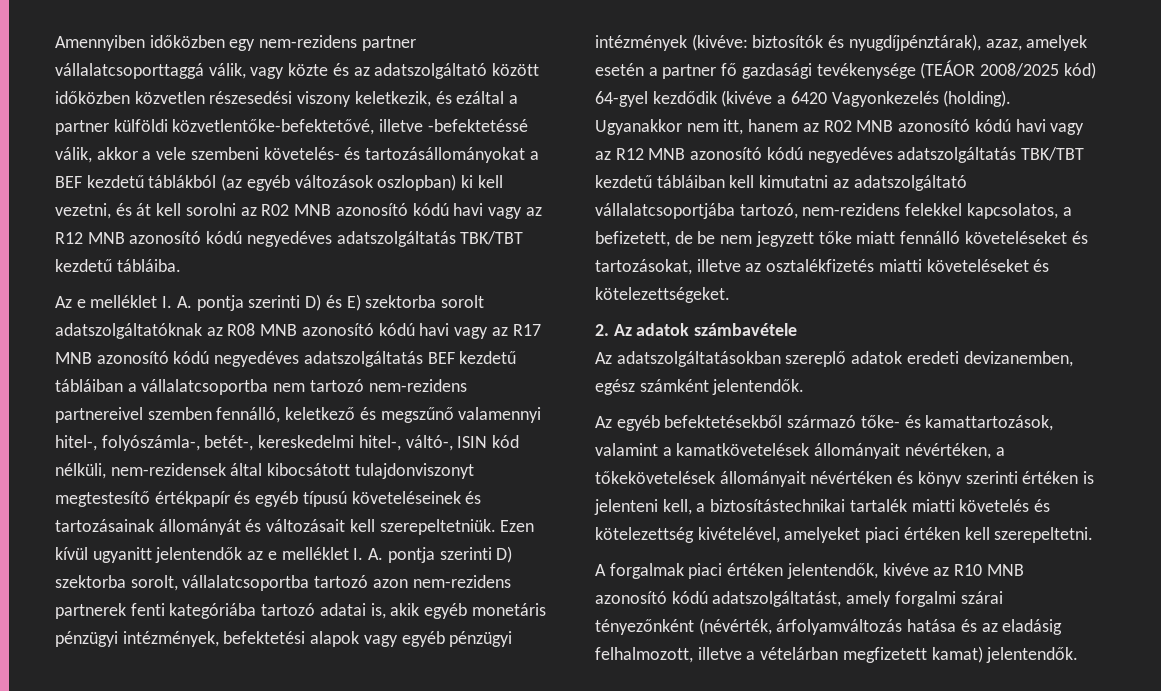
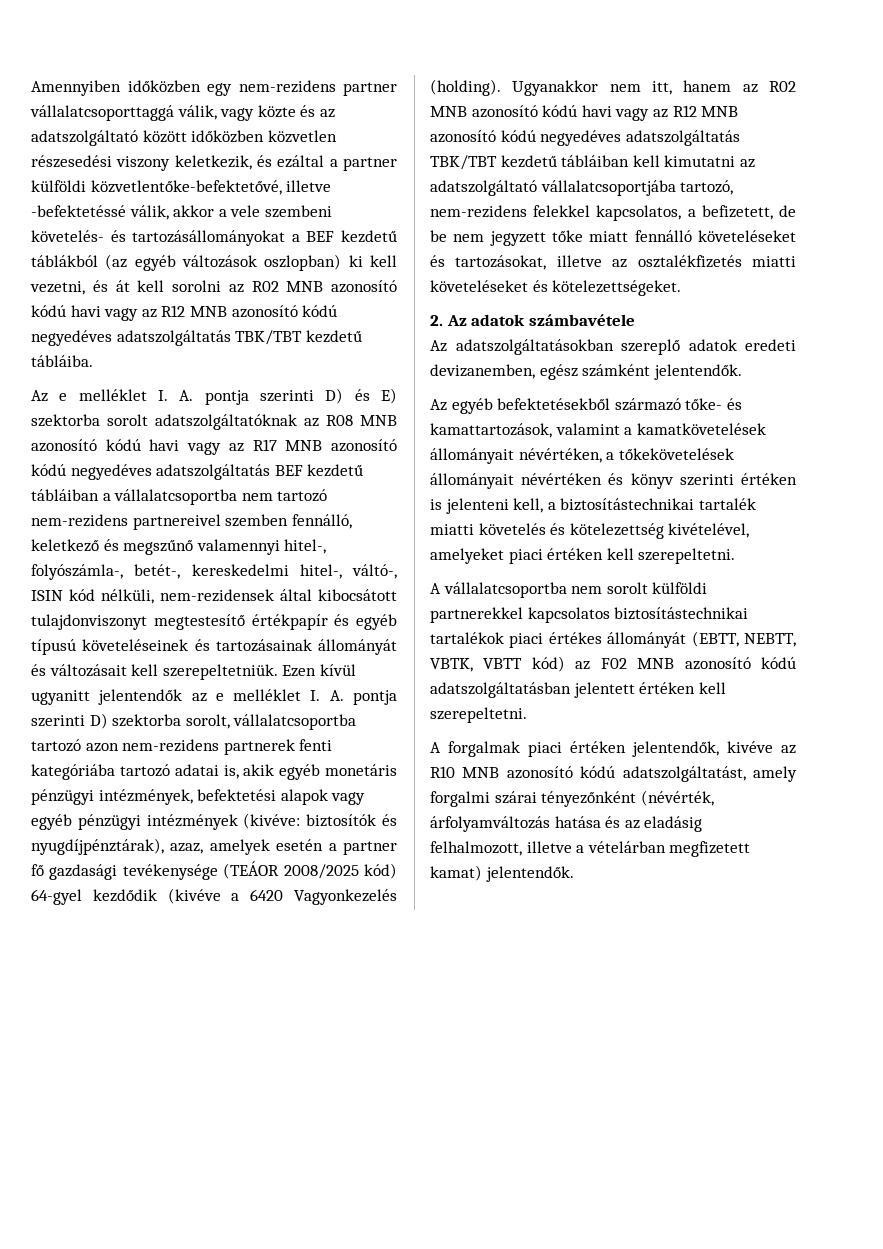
(1094, 535) none -> [430,582,708,598] [430,607,749,623] [430,631,796,648] [430,656,796,672] [430,682,726,698] [430,707,527,723] // A vállalatcsoportba nem sorolt külföldi partnerekkel kapcsolatos biztosítástechnikai tartalékok piaci értékes állományát (EBTT, NEBTT, VBTK, VBTT kód) az F02 MNB azonosító kódú adatszolgáltatásban jelentett értéken kell szerepeltetni.

